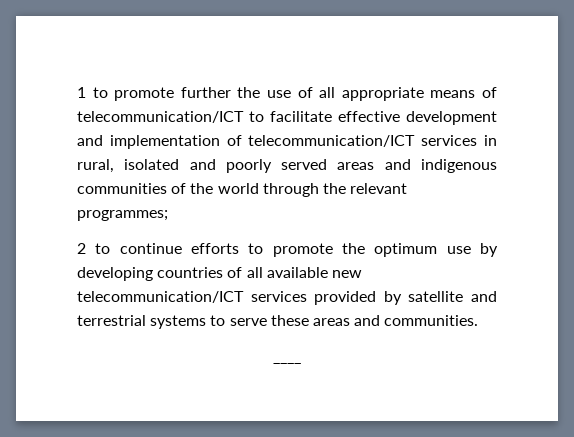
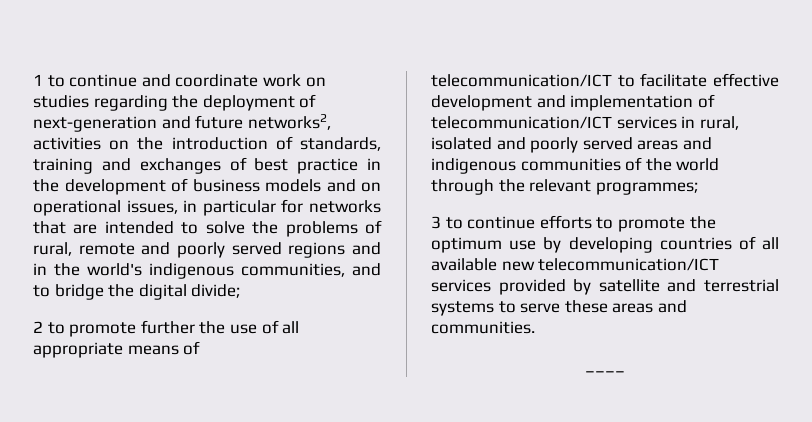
(108, 92) none -> [69,74,326,87] [33,94,317,111] [33,114,331,132] [33,136,381,151] [33,157,381,174] [33,178,381,195] [33,199,381,216] [33,220,382,237] [33,242,381,258] [33,263,381,279] [33,284,241,300] [33,321,65,334] continue and coordinate work on studies regarding the deployment of next-generation and future networks2, activities on the introduction of standards, training and exchanges of best practice in the development of business models and on operational issues, in particular for networks that are intended to solve the problems of rural, remote and poorly served regions and in the world's indigenous communities, and to bridge the digital divide; // 2 to
[77,243,86,254] 2 -> [431,216,441,229] 3

